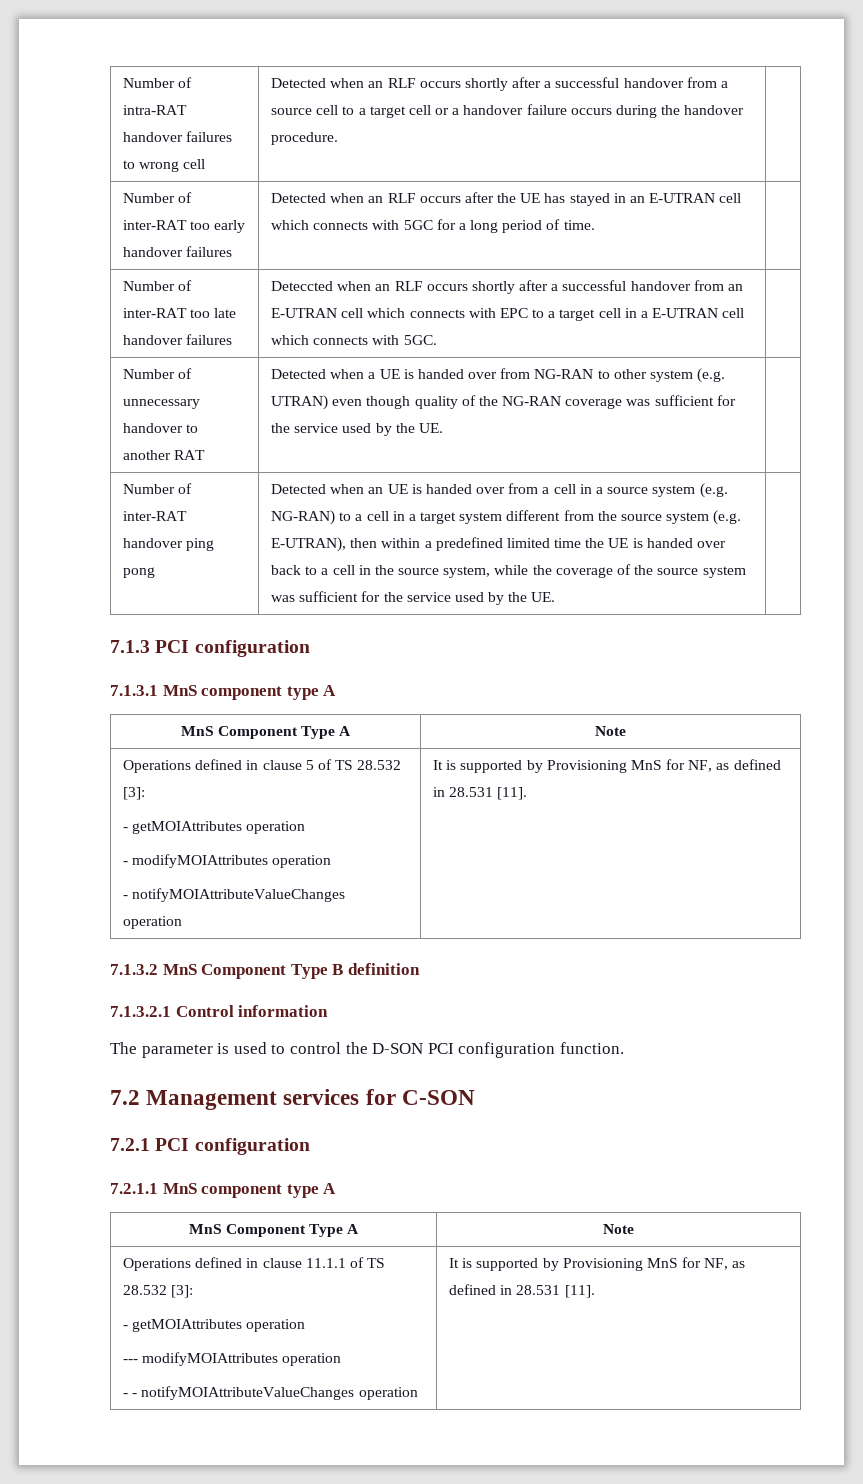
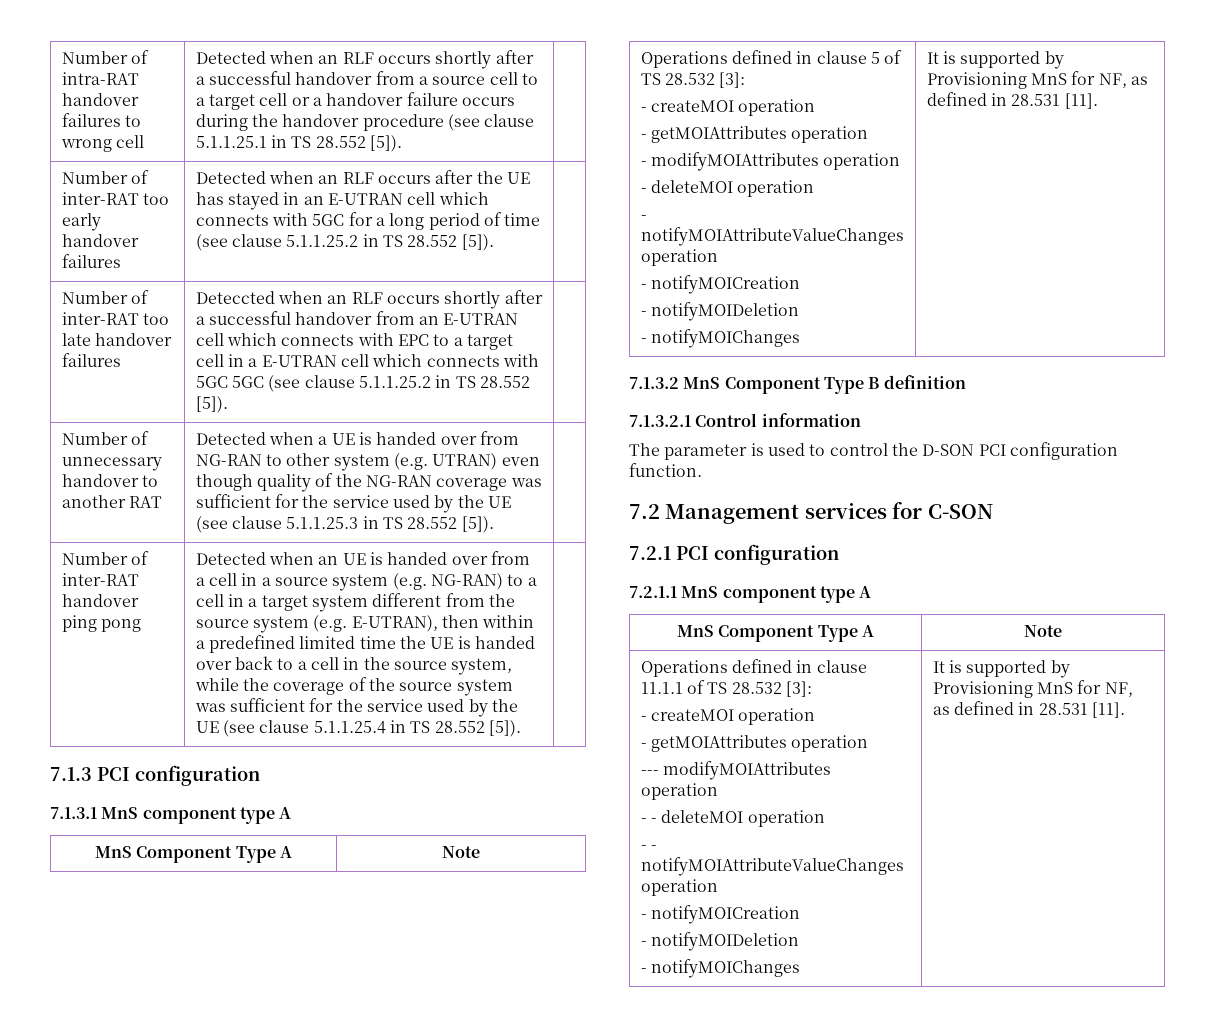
[271,132,339,145] procedure. -> [362,114,535,131] [195,135,403,152] procedure (see clause 5.1.1.25.1 in TS 28.552 [5]).
[563,220,595,230] time. -> [504,213,541,226] [195,234,494,251] time (see clause 5.1.1.25.2 in TS 28.552 [5]).
[403,335,437,345] 5GC. -> [195,375,530,392] [195,396,228,413] 5GC 5GC (see clause 5.1.1.25.2 in TS 28.552 [5]).
[418,423,443,433] UE. -> [487,496,511,508] [195,516,494,533] UE (see clause 5.1.1.25.3 in TS 28.552 [5]).
[531,592,556,602] UE. -> [195,720,521,737] UE (see clause 5.1.1.25.4 in TS 28.552 [5]).
(146, 793) none -> [640,99,816,116] // - createMOI operation
[123,888,346,902] [123,916,183,929] // - notifyMOIAttributeValueChanges operation -> [640,180,815,197] [640,215,647,220] [640,227,904,246] [640,249,718,266] [640,275,801,294] [640,302,800,321] [640,329,801,348] // - deleteMOI operation // - notifyMOIAttributeValueChanges operation // - notifyMOICreation // - notifyMOIDeletion // - notifyMOIChanges
(194, 1291) none -> [640,708,816,725] // - createMOI operation
(342, 1359) none -> [640,810,825,827] // - - deleteMOI operation
(418, 1393) none -> [640,905,801,924] [640,932,800,951] [640,959,801,978] // - notifyMOICreation // - notifyMOIDeletion // - notifyMOIChanges

